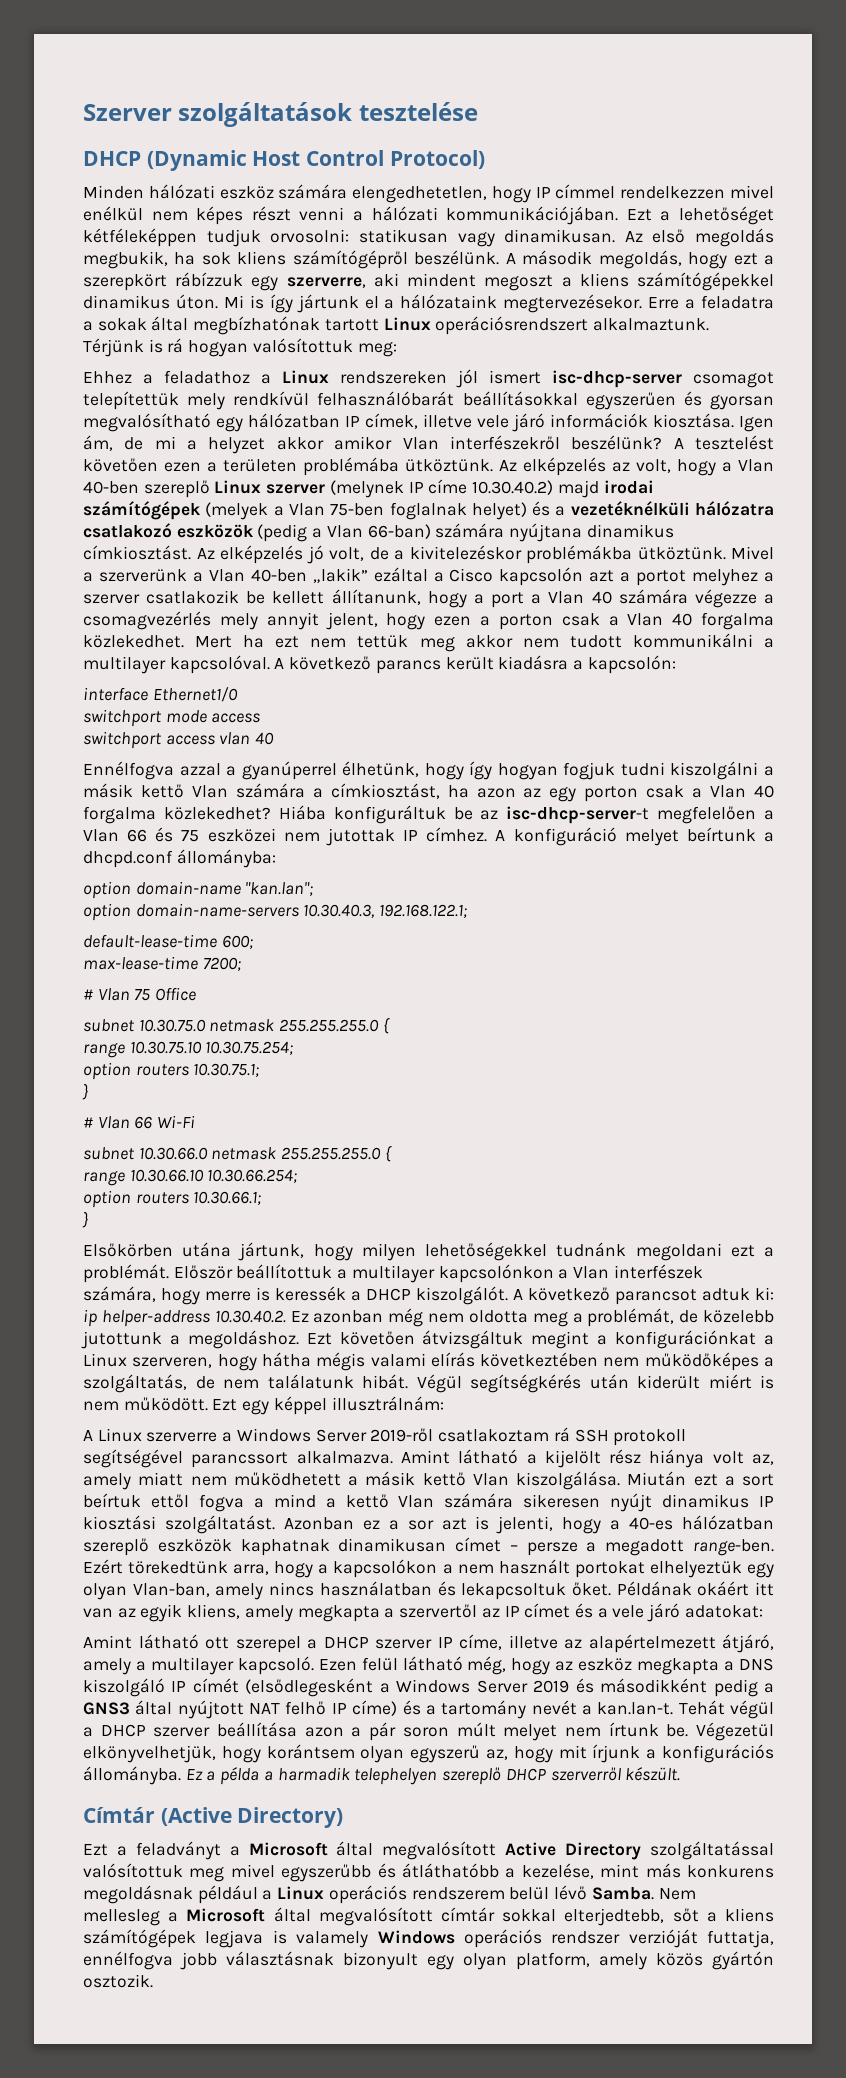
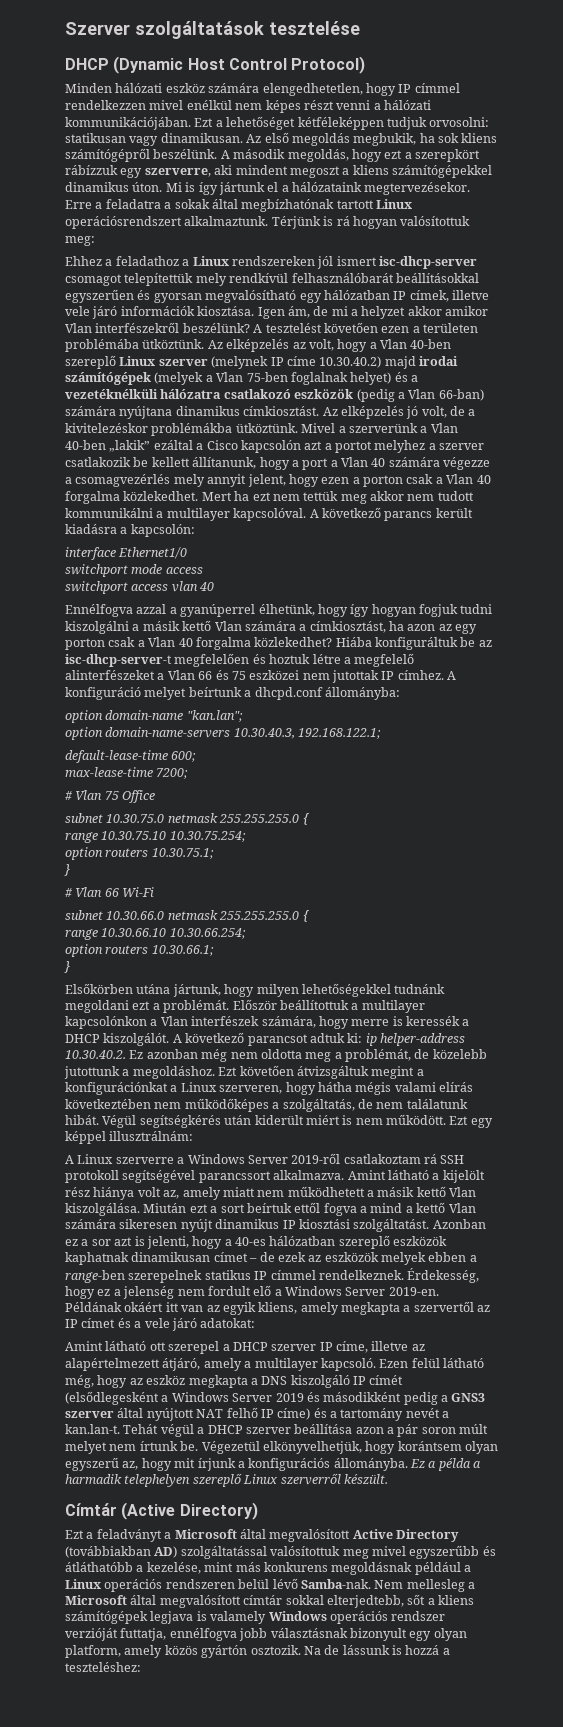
(757, 815) none -> [252,653,415,667] [65,670,155,680] és hoztuk létre a megfelelő alinterfészeket
[526,1539,774,1556] [83,1559,774,1578] [83,1581,611,1600] persze a megadott range-ben. Ezért törekedtünk arra, hogy a kapcsolókon a nem használt portokat elhelyeztük egy olyan Vlan-ban, amely nincs használatban és lekapcsoltuk őket. -> [259,1252,477,1265] [65,1268,480,1283] [65,1285,439,1299] de ezek az eszközök melyek ebben a range-ben szerepelnek statikus IP címmel rendelkeznek. Érdekesség, hogy ez a jelenség nem fordult elő a Windows Server 2019-en.
(130, 1708) none -> [65,1411,114,1418] szerver
[505,1768,546,1781] DHCP -> [243,1474,278,1484] Linux
(642, 1851) none -> [65,1546,178,1558] (továbbiakban AD)
[411,1887,505,1900] rendszerem -> [165,1579,235,1589] rendszeren
[591,1887,654,1900] Samba. -> [300,1579,371,1589] Samba-nak.
(153, 1981) none -> [303,1645,450,1655] [65,1662,141,1672] Na de lássunk is hozzá a teszteléshez:

